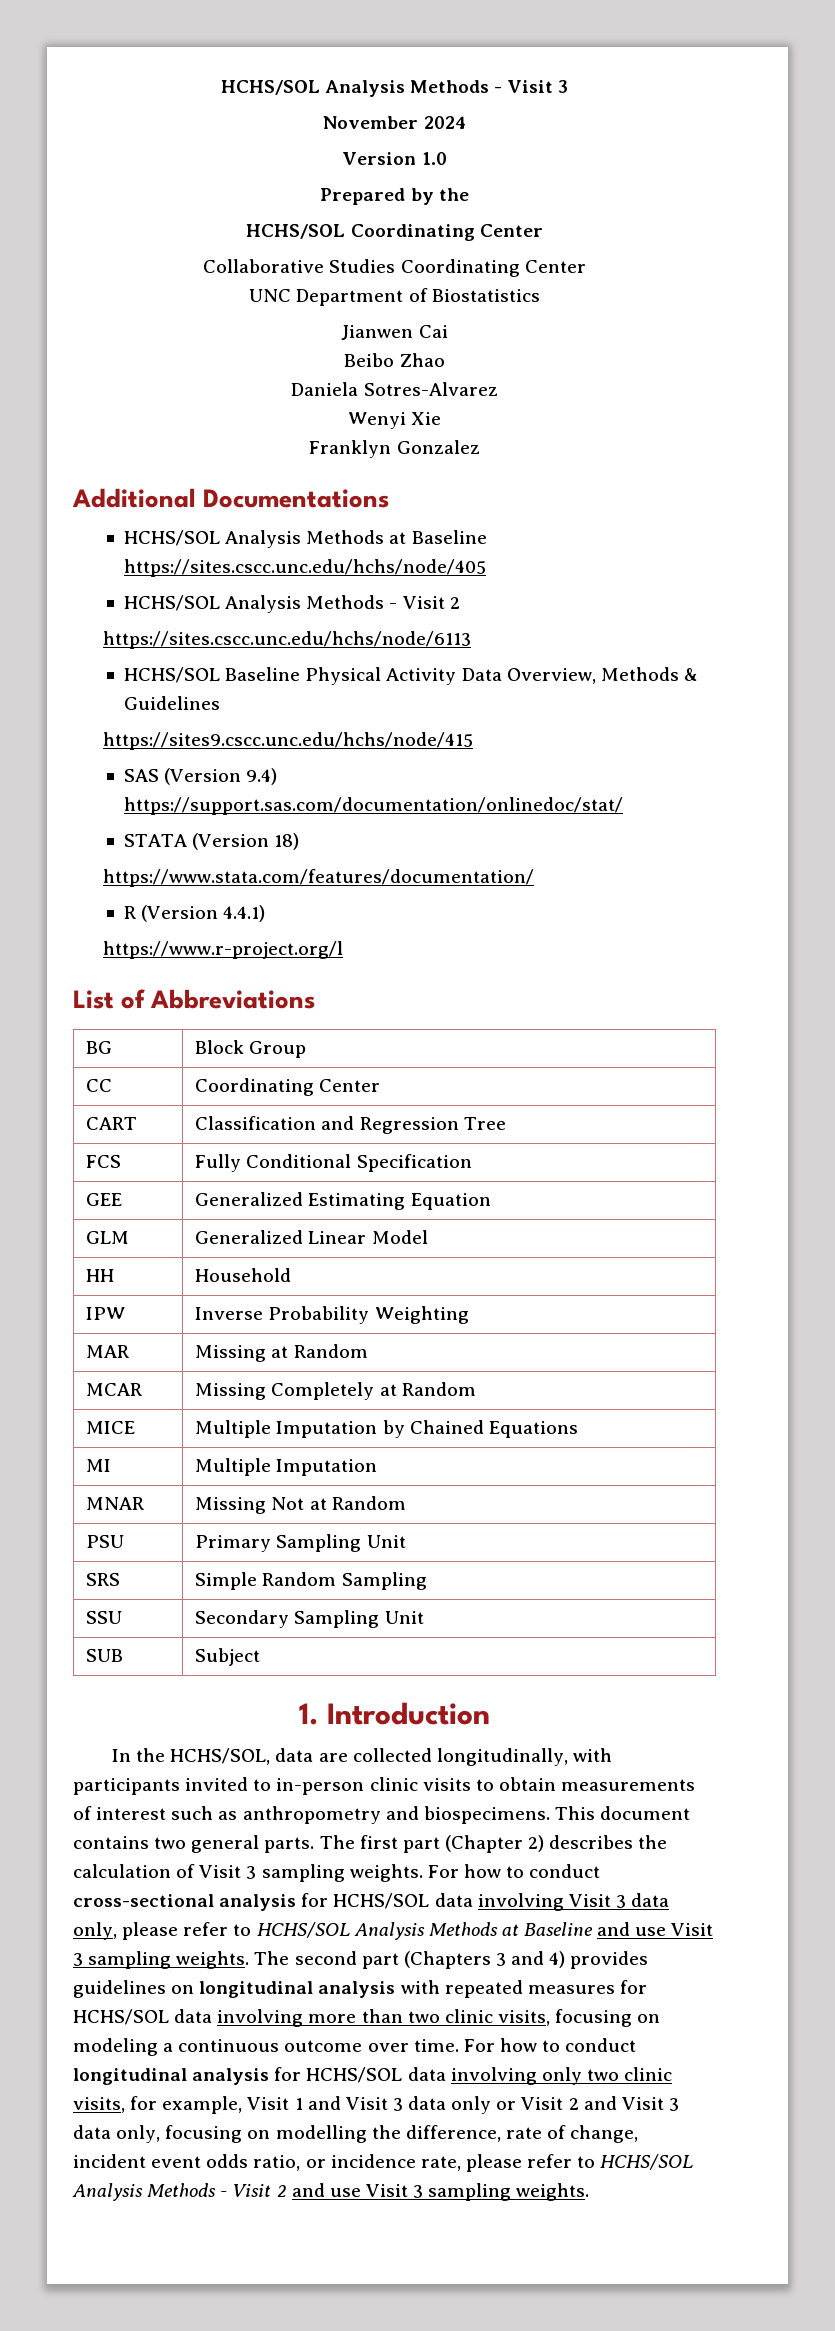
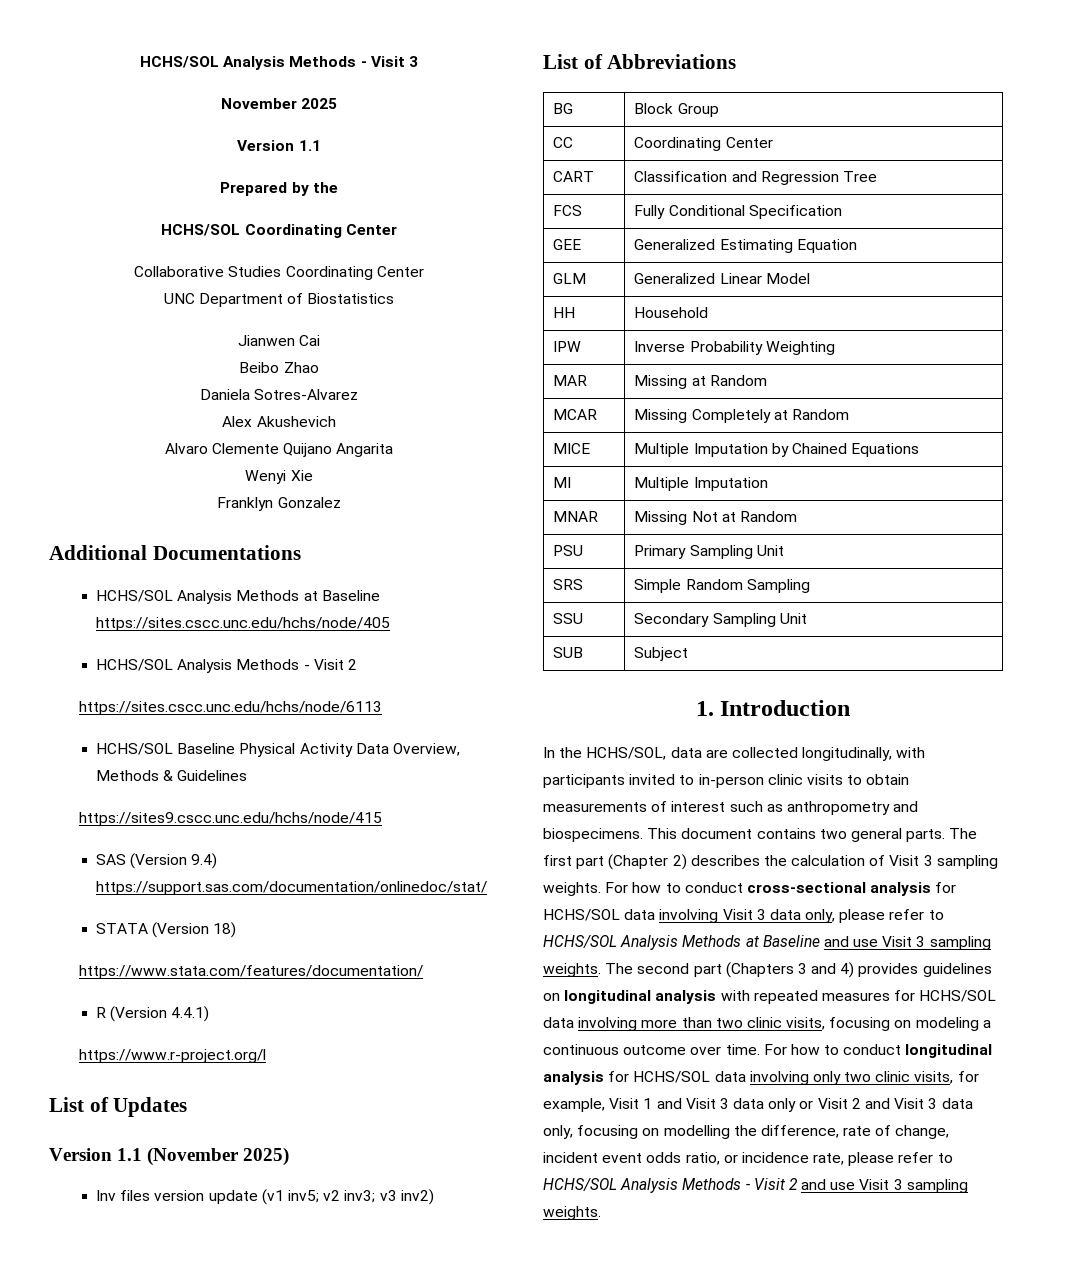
[423,116,466,129] [342,152,447,165] 2024 // Version 1.0 -> [301,98,338,109] [237,140,321,151] 2025 // Version 1.1
(498, 389) none -> [222,416,336,427] [164,443,394,457] // Alex Akushevich // Alvaro Clemente Quijano Angarita
(344, 950) none -> [49,1097,188,1117] [49,1147,290,1166] [96,1189,434,1205] // List of Updates // Version 1.1 (November 2025) // Inv files version update (v1 inv5; v2 inv3; v3 inv2)

